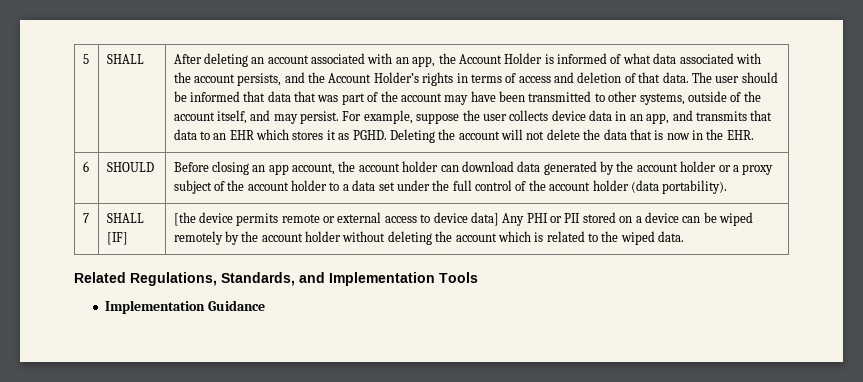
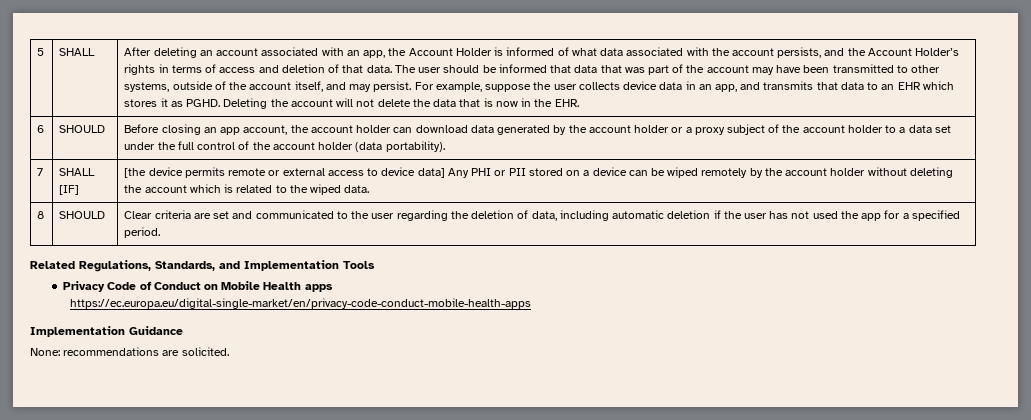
(685, 236) none -> [37,211,45,219] [59,211,106,219] [124,210,960,221] [124,227,161,238] // 8 | SHOULD | Clear criteria are set and communicated to the user regarding the deletion of data, including automatic deletion if the user has not used the app for a specified period.
[105,300,266,314] Implementation Guidance -> [63,281,333,292] [69,298,531,309] [30,326,183,337] [30,347,229,356] Privacy Code of Conduct on Mobile Health apps // https://ec.europa.eu/digital-single-market/en/privacy-code-conduct-mobile-health-apps // Implementation Guidance // None: recommendations are solicited.

